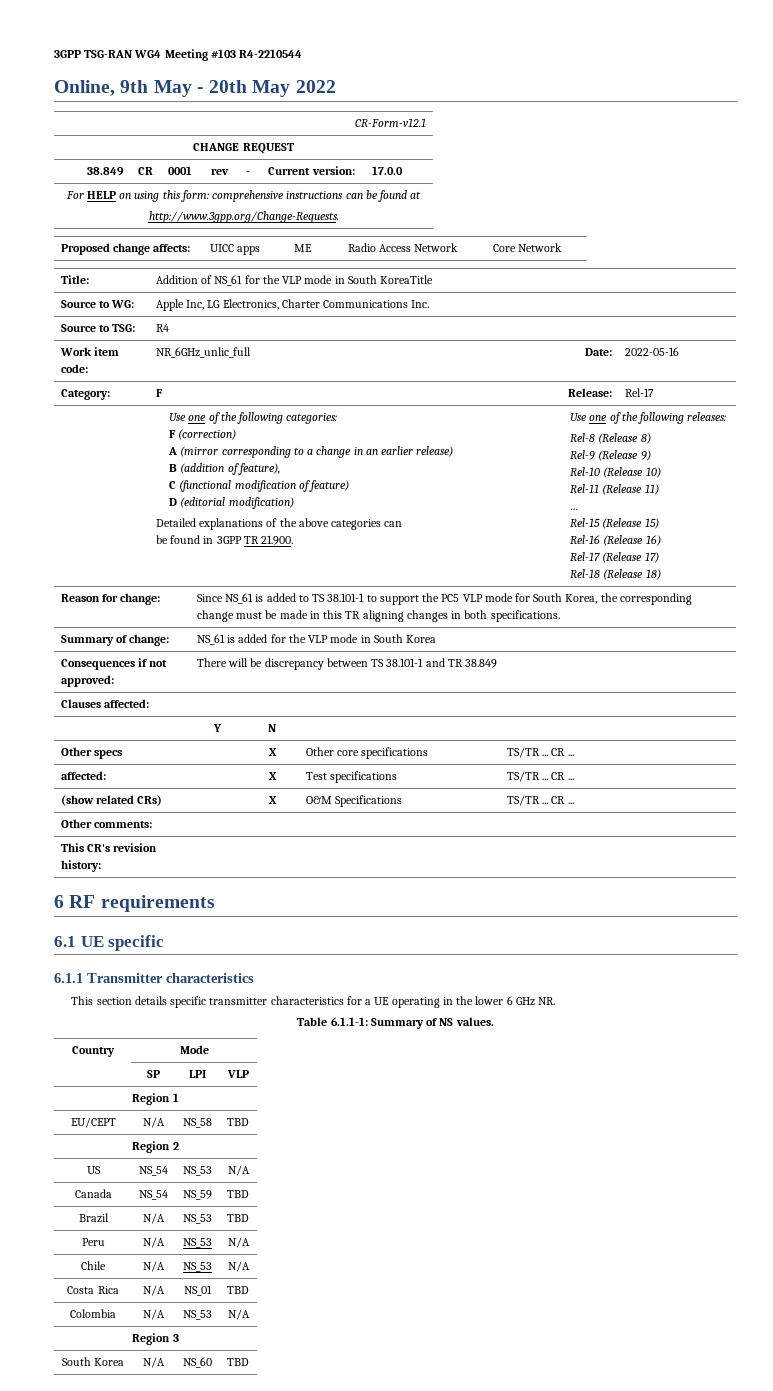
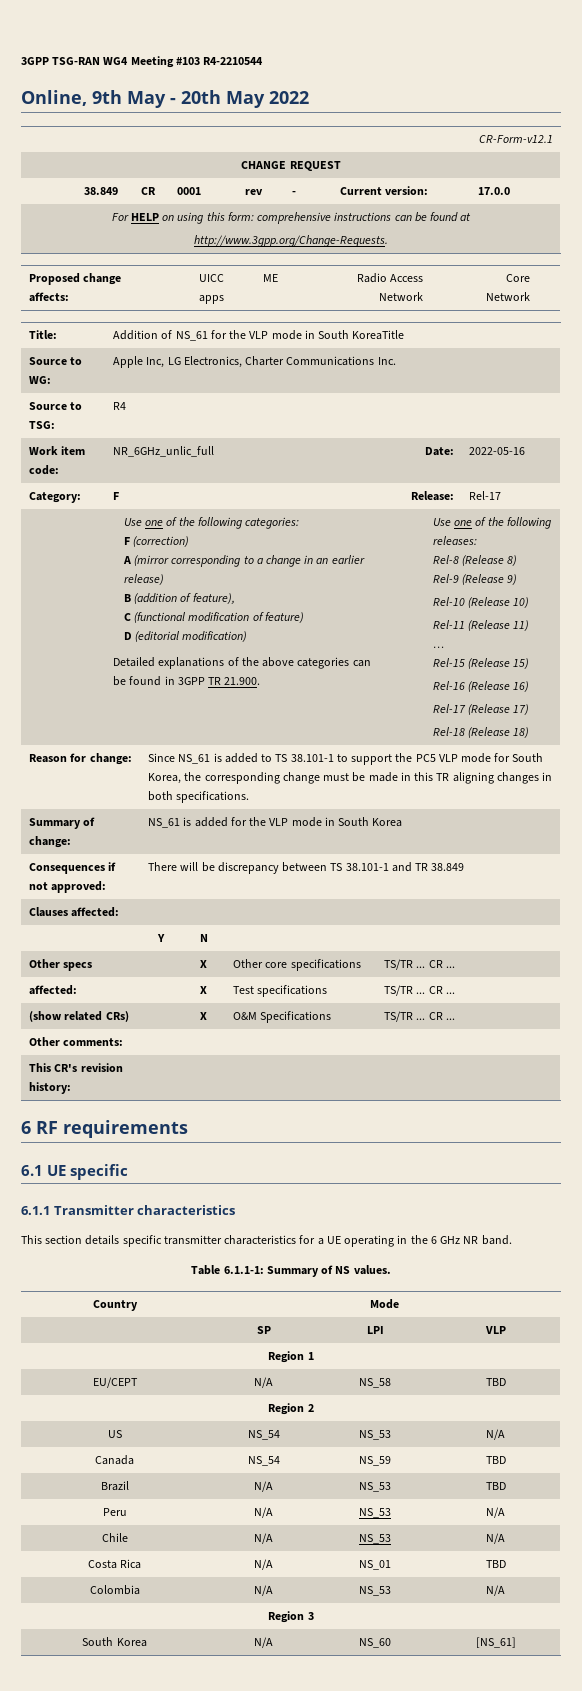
[475,996,504,1005] lower -> (428, 1239) none
[538,997,556,1005] NR. -> [463,1235,512,1245] NR band.
[227,1358,249,1366] TBD -> [475,1637,516,1648] [NS_61]

